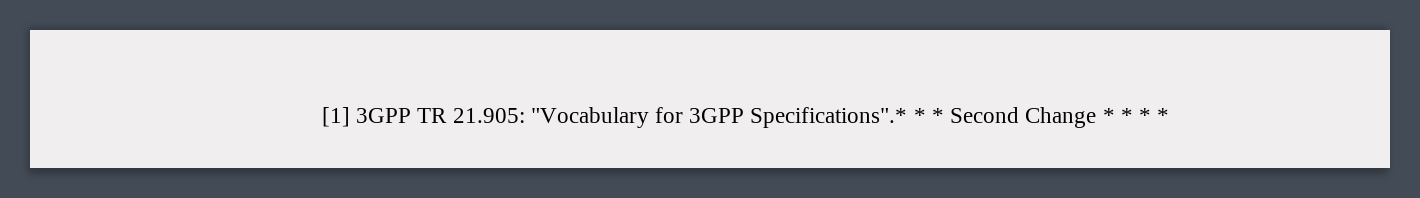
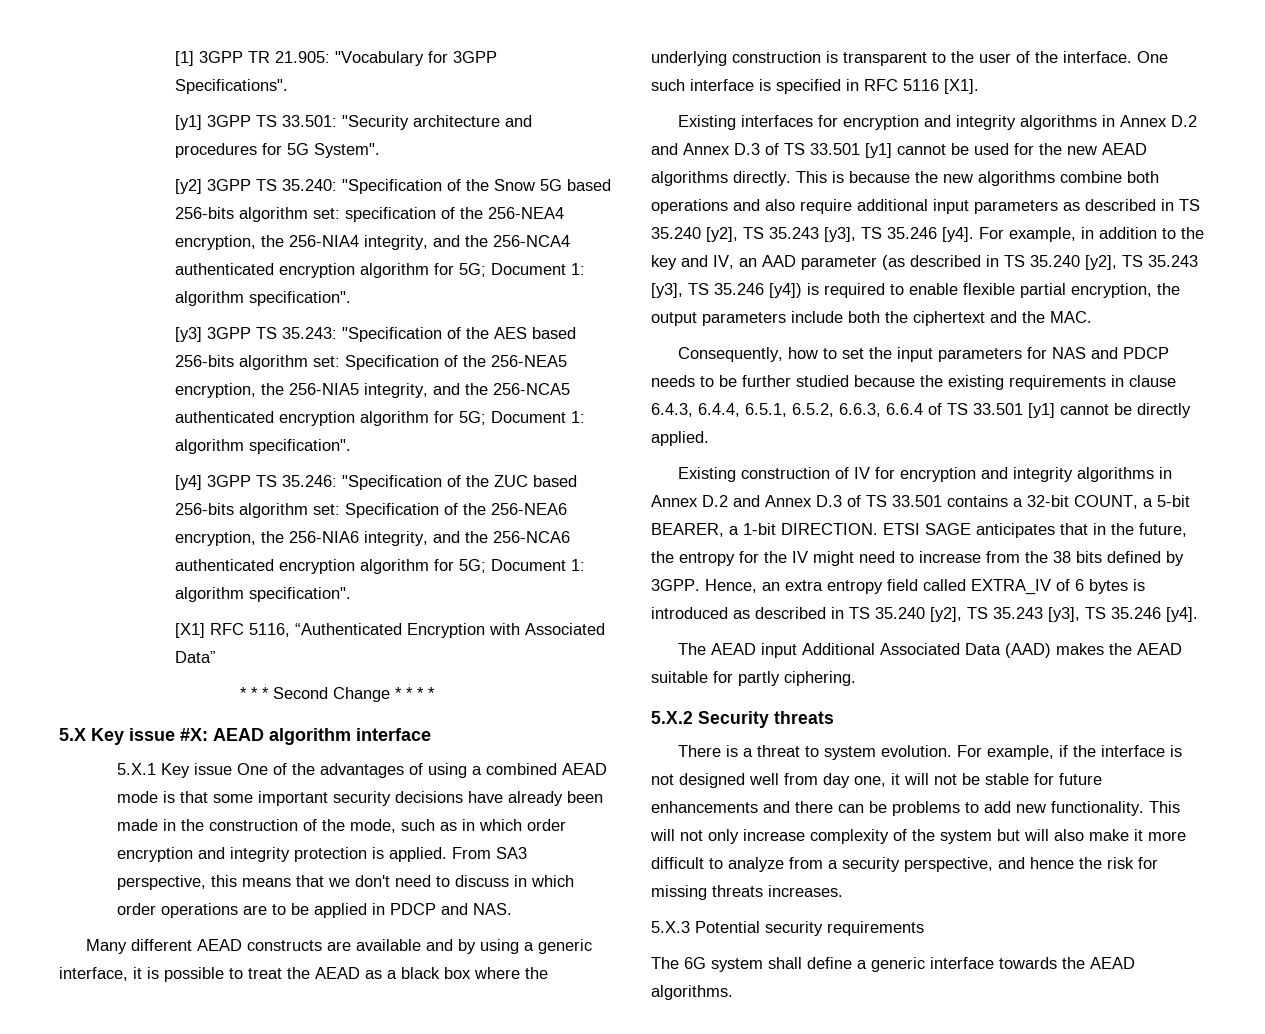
[750,107,908,128] Specifications".* -> [175,79,289,94] [175,115,533,130] [175,143,381,158] [175,179,612,194] [175,207,565,222] [175,235,571,250] [175,263,586,278] [175,291,352,306] [175,327,577,342] [175,355,568,370] [175,383,571,398] [175,411,586,426] [175,439,352,454] [175,475,578,490] [175,503,568,518] [175,531,571,546] [175,559,586,574] [175,587,352,602] [175,623,606,638] [175,651,217,663] [239,687,247,699] Specifications". // [y1] 3GPP TS 33.501: "Security architecture and procedures for 5G System". // [y2] 3GPP TS 35.240: "Specification of the Snow 5G based 256-bits algorithm set: specification of the 256-NEA4 encryption, the 256-NIA4 integrity, and the 256-NCA4 authenticated encryption algorithm for 5G; Document 1: algorithm specification". // [y3] 3GPP TS 35.243: "Specification of the AES based 256-bits algorithm set: Specification of the 256-NEA5 encryption, the 256-NIA5 integrity, and the 256-NCA5 authenticated encryption algorithm for 5G; Document 1: algorithm specification". // [y4] 3GPP TS 35.246: "Specification of the ZUC based 256-bits algorithm set: Specification of the 256-NEA6 encryption, the 256-NIA6 integrity, and the 256-NCA6 authenticated encryption algorithm for 5G; Document 1: algorithm specification". // [X1] RFC 5116, “Authenticated Encryption with Associated Data” // *
(1170, 115) none -> [59,728,431,745] [117,763,608,778] [117,791,604,806] [117,819,567,833] [117,847,528,862] [117,875,575,890] [117,903,513,918] [85,939,592,954] [59,967,548,982] [651,51,1168,66] [651,79,979,94] [677,115,1197,130] [651,143,1147,158] [651,171,1159,186] [651,199,1200,214] [651,227,1204,242] [651,255,1198,270] [651,283,1180,298] [651,311,1092,326] [677,347,1169,362] [651,375,1176,390] [651,403,1191,418] [651,431,709,446] [677,467,1172,482] [651,495,1190,509] [651,523,1187,538] [651,551,1184,566] [651,579,1145,595] [651,607,1198,622] [677,643,1182,658] [651,671,856,686] [651,711,834,728] [677,745,1182,760] [651,773,1102,788] [651,801,1180,816] [650,829,1186,844] [651,857,1158,872] [651,885,843,900] [651,921,924,936] [651,957,1135,972] [651,985,733,1000] // 5.X Key issue #X: AEAD algorithm interface // 5.X.1 Key issue One of the advantages of using a combined AEAD mode is that some important security decisions have already been made in the construction of the mode, such as in which order encryption and integrity protection is applied. From SA3 perspective, this means that we don't need to discuss in which order operations are to be applied in PDCP and NAS. // Many different AEAD constructs are available and by using a generic interface, it is possible to treat the AEAD as a black box where the underlying construction is transparent to the user of the interface. One such interface is specified in RFC 5116 [X1]. // Existing interfaces for encryption and integrity algorithms in Annex D.2 and Annex D.3 of TS 33.501 [y1] cannot be used for the new AEAD algorithms directly. This is because the new algorithms combine both operations and also require additional input parameters as described in TS 35.240 [y2], TS 35.243 [y3], TS 35.246 [y4]. For example, in addition to the key and IV, an AAD parameter (as described in TS 35.240 [y2], TS 35.243 [y3], TS 35.246 [y4]) is required to enable flexible partial encryption, the output parameters include both the ciphertext and the MAC. // Consequently, how to set the input parameters for NAS and PDCP needs to be further studied because the existing requirements in clause 6.4.3, 6.4.4, 6.5.1, 6.5.2, 6.6.3, 6.6.4 of TS 33.501 [y1] cannot be directly applied. // Existing construction of IV for encryption and integrity algorithms in Annex D.2 and Annex D.3 of TS 33.501 contains a 32-bit COUNT, a 5-bit BEARER, a 1-bit DIRECTION. ETSI SAGE anticipates that in the future, the entropy for the IV might need to increase from the 38 bits defined by 3GPP. Hence, an extra entropy field called EXTRA_IV of 6 bytes is introduced as described in TS 35.240 [y2], TS 35.243 [y3], TS 35.246 [y4]. // The AEAD input Additional Associated Data (AAD) makes the AEAD suitable for partly ciphering. // 5.X.2 Security threats // There is a threat to system evolution. For example, if the interface is not designed well from day one, it will not be stable for future enhancements and there can be problems to add new functionality. This will not only increase complexity of the system but will also make it more difficult to analyze from a security perspective, and hence the risk for missing threats increases. // 5.X.3 Potential security requirements // The 6G system shall define a generic interface towards the AEAD algorithms.

